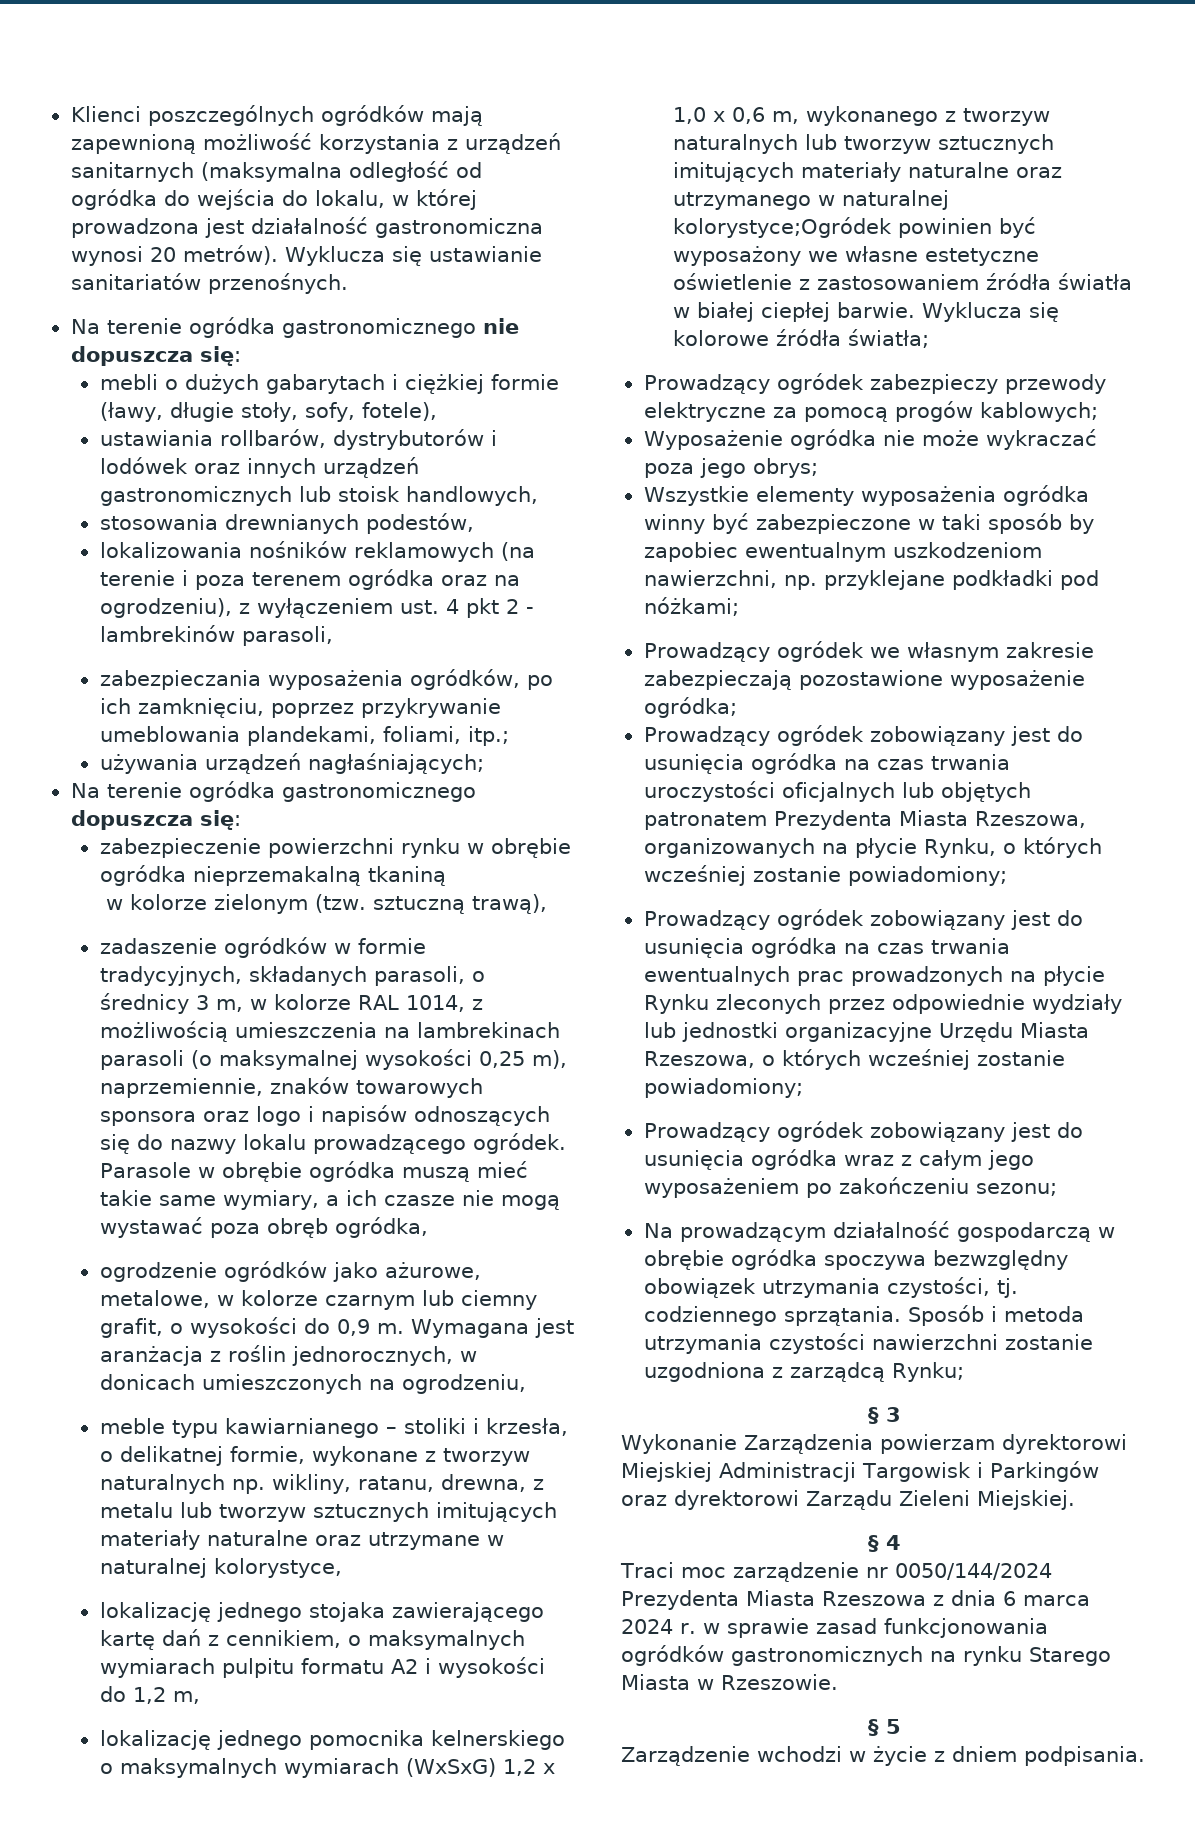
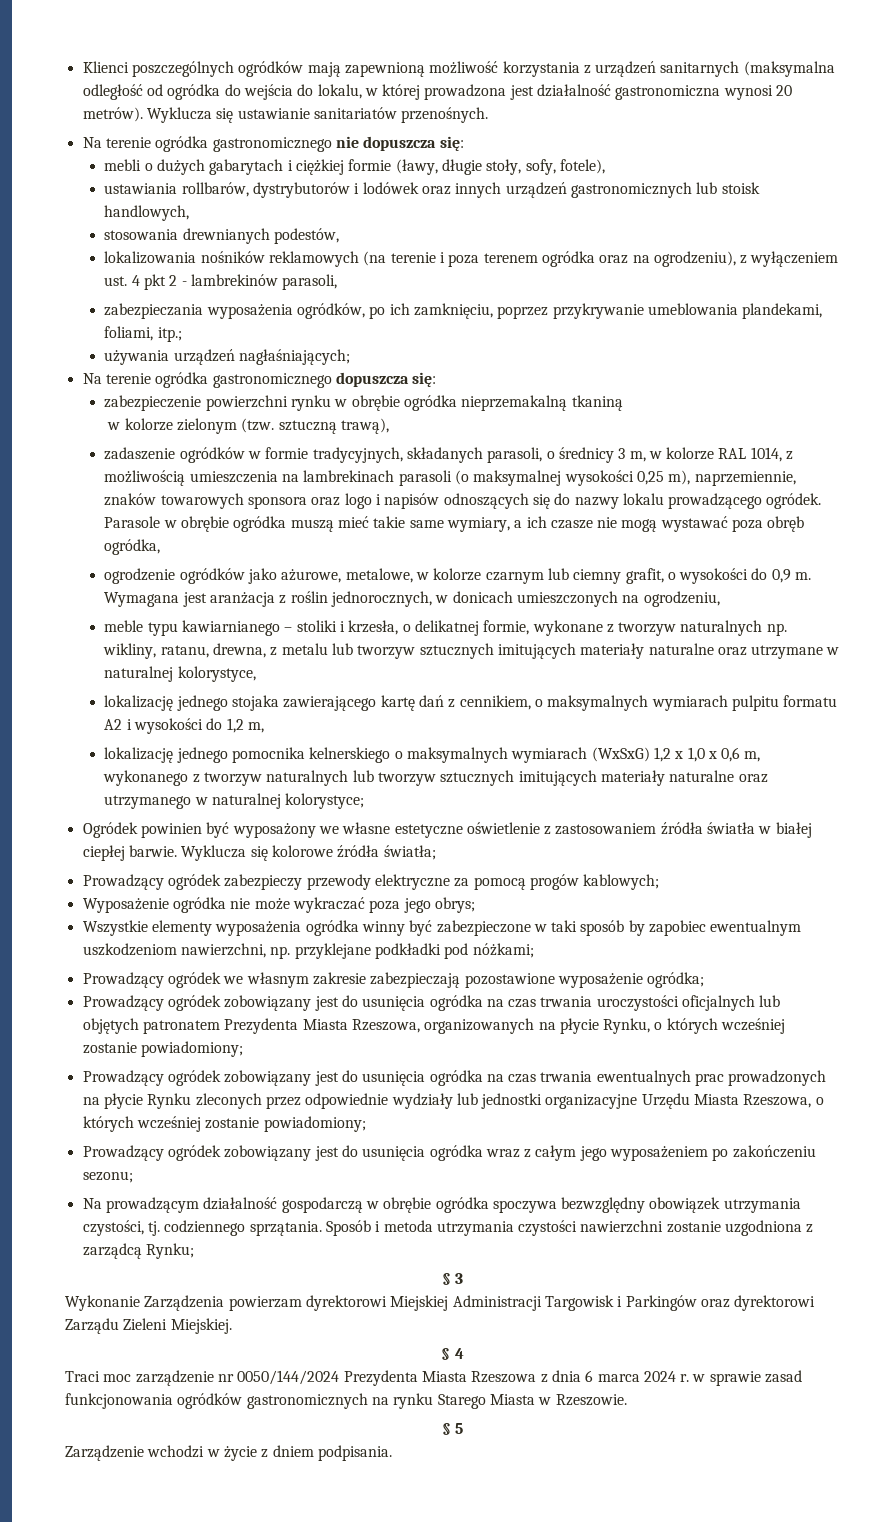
[672,217,892,238] kolorystyce;Ogródek -> [285,793,365,809] [82,822,138,838] kolorystyce; // Ogródek

